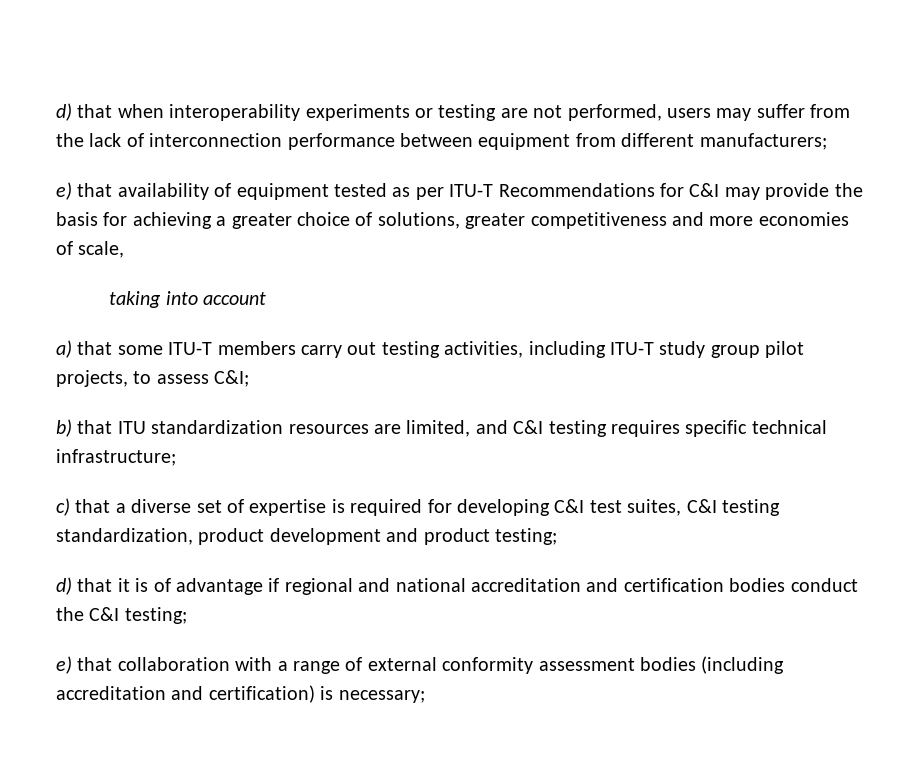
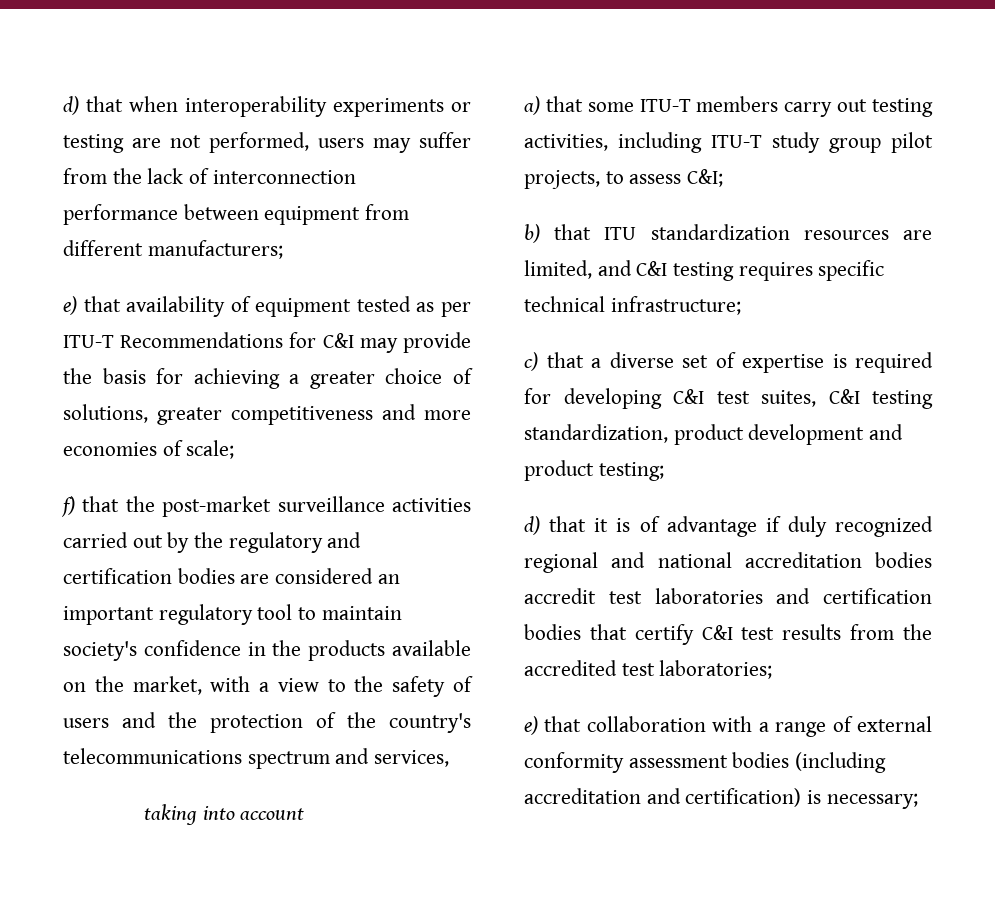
[78,241,125,258] scale, -> [186,440,235,459] [61,496,471,517] [63,532,362,553] [63,568,400,584] [63,604,402,625] [63,640,471,661] [63,676,473,697] [63,712,471,733] [63,748,450,769] scale; // f) that the post-market surveillance activities carried out by the regulatory and certification bodies are considered an important regulatory tool to maintain society's confidence in the products available on the market, with a view to the safety of users and the protection of the country's telecommunications spectrum and services,
(280, 585) none -> [787,516,933,537] duly recognized
[586,578,858,592] [56,607,187,624] and certification bodies conduct the C&I testing; -> [875,552,932,568] [524,588,932,604] [524,624,932,645] [524,660,773,679] bodies accredit test laboratories and certification bodies that certify C&I test results from the accredited test laboratories;

